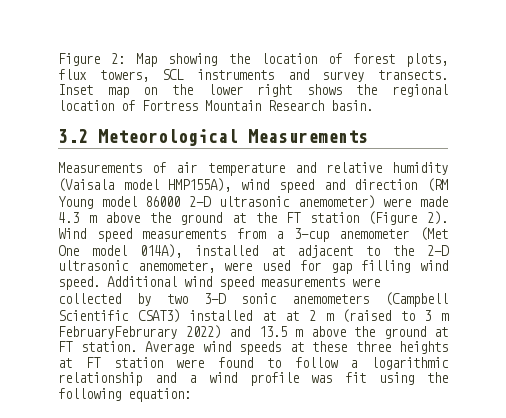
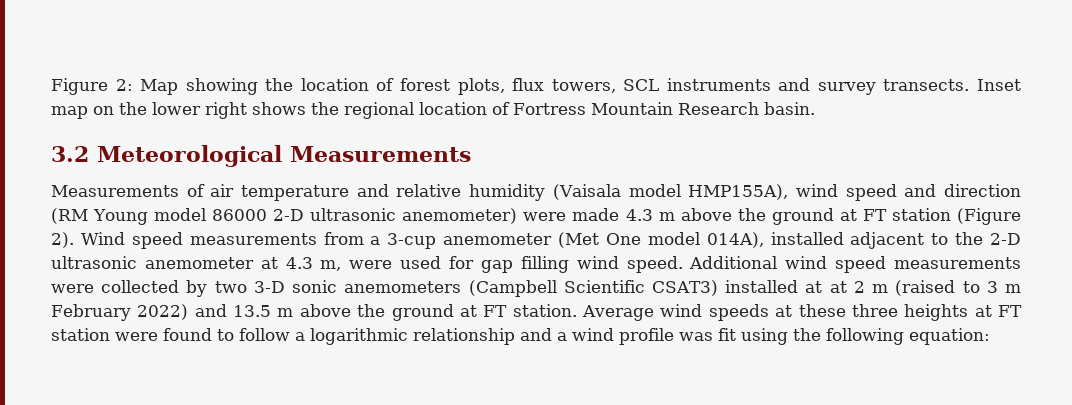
[255,212,277,223] the -> (857, 215) none
[270,246,285,256] at -> (844, 238) none
[137,261,215,273] anemometer, -> [144,257,342,271] anemometer at 4.3 m,
[58,326,177,339] FebruaryFebrurary -> [51,304,131,321] February

